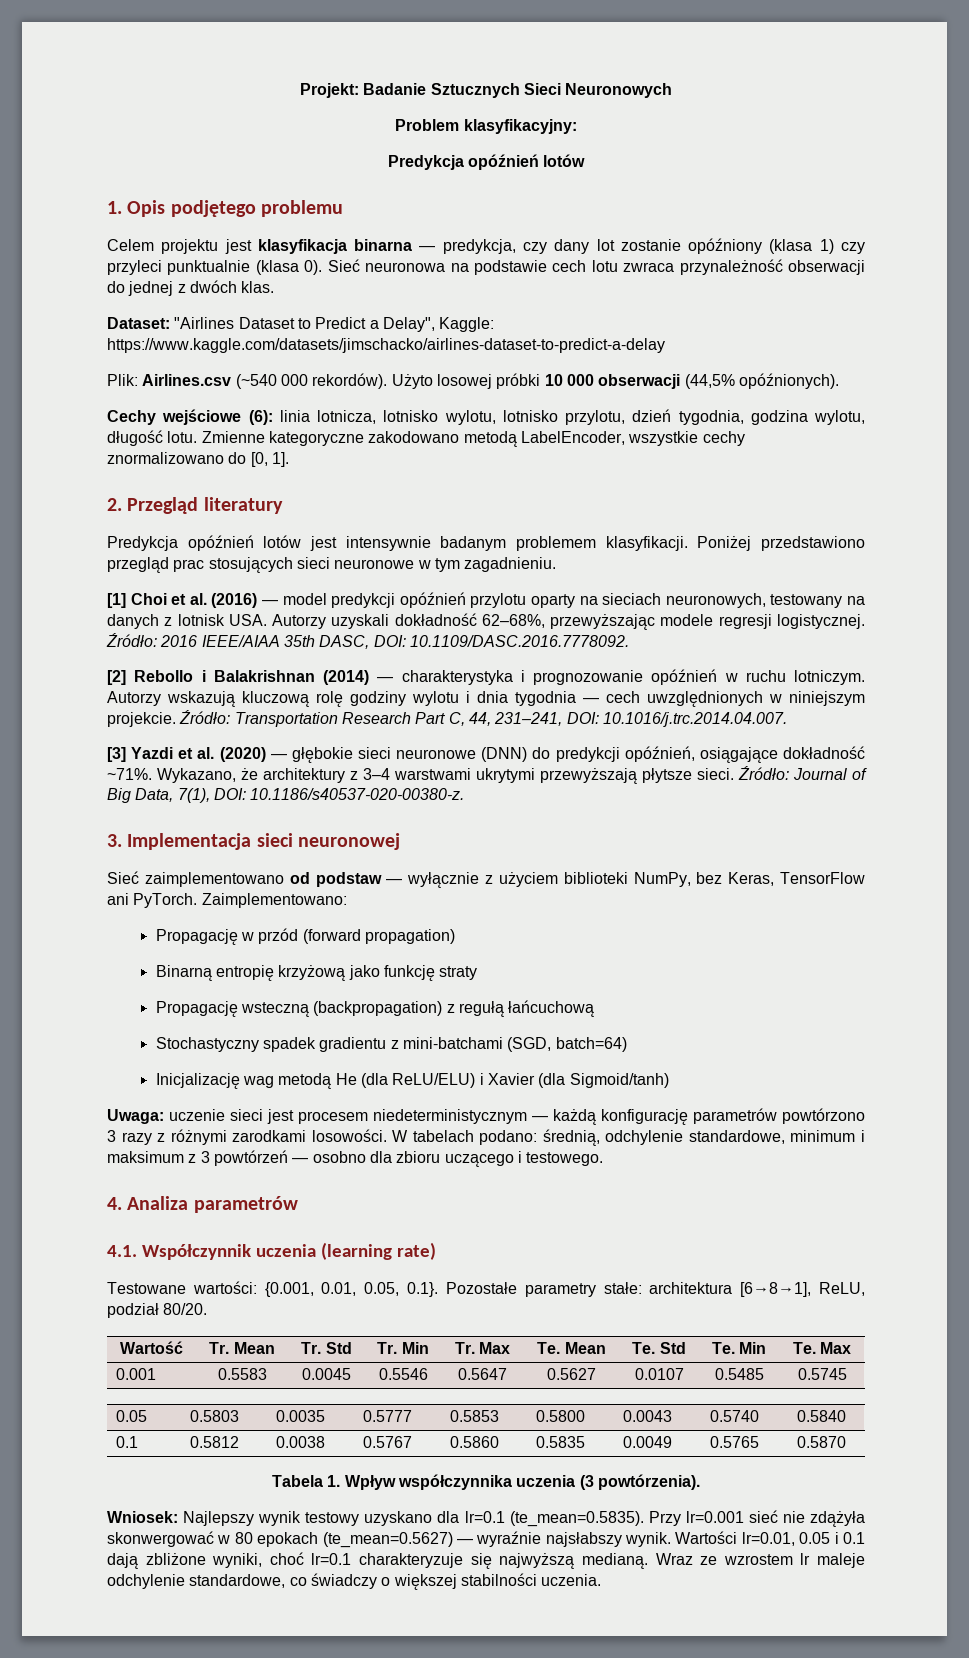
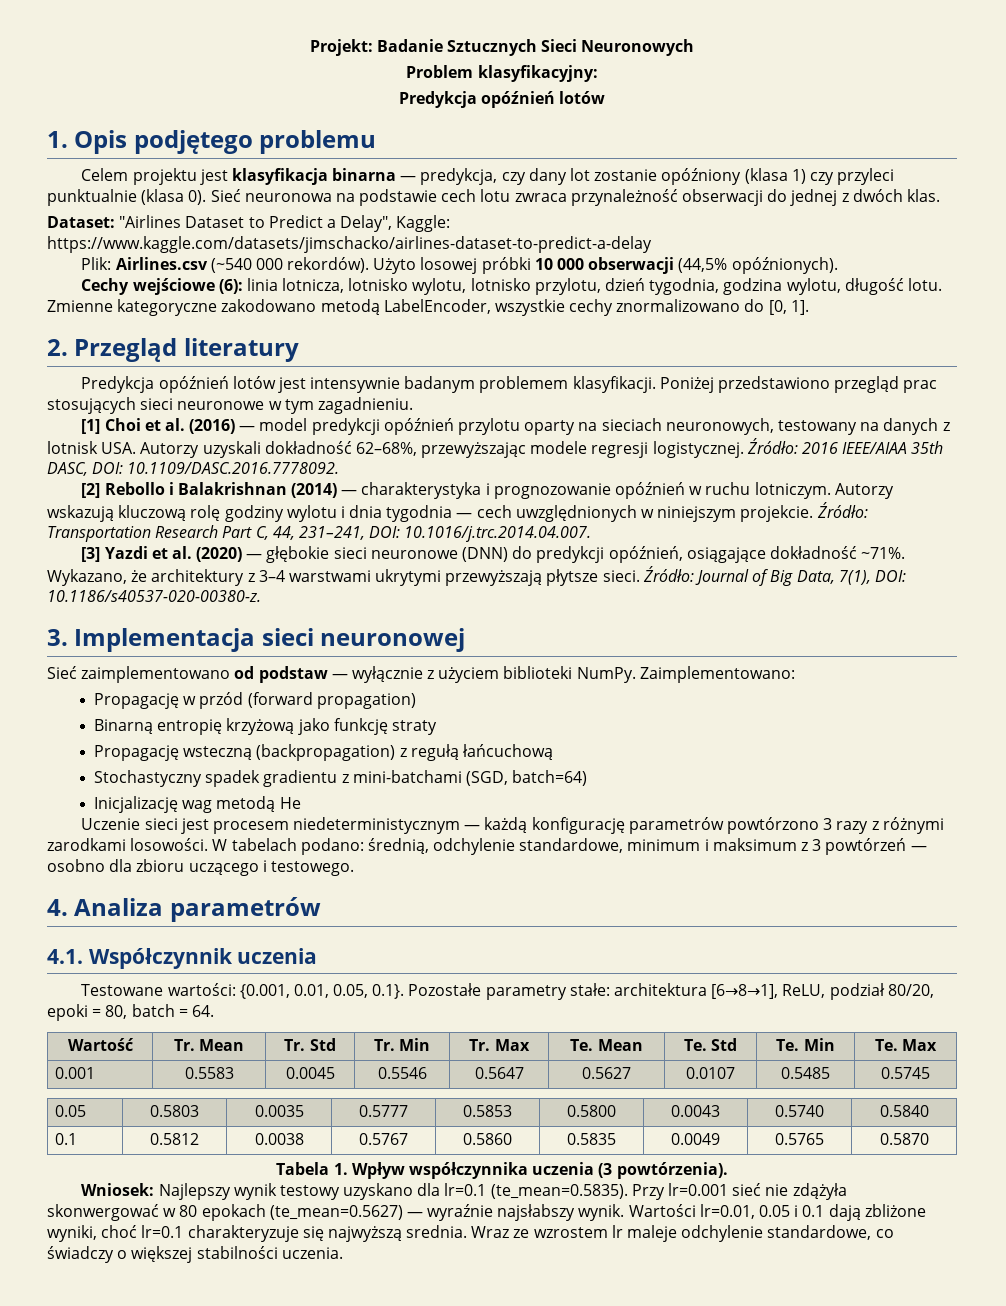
[633,872,865,887] [107,893,198,908] NumPy, bez Keras, TensorFlow ani PyTorch. -> [576,667,636,683] NumPy.
[360,1073,669,1088] [107,1109,225,1124] (dla ReLU/ELU) i Xavier (dla Sigmoid/tanh) // Uwaga: uczenie -> [81,818,141,830] // Uczenie
[320,1242,436,1260] (learning rate) -> (318, 956) none
[163,1303,208,1315] 80/20. -> [887,984,934,998] [47,1004,214,1021] 80/20, epoki = 80, batch = 64.
[581,1553,648,1569] medianą. -> [406,1225,468,1238] srednia.

